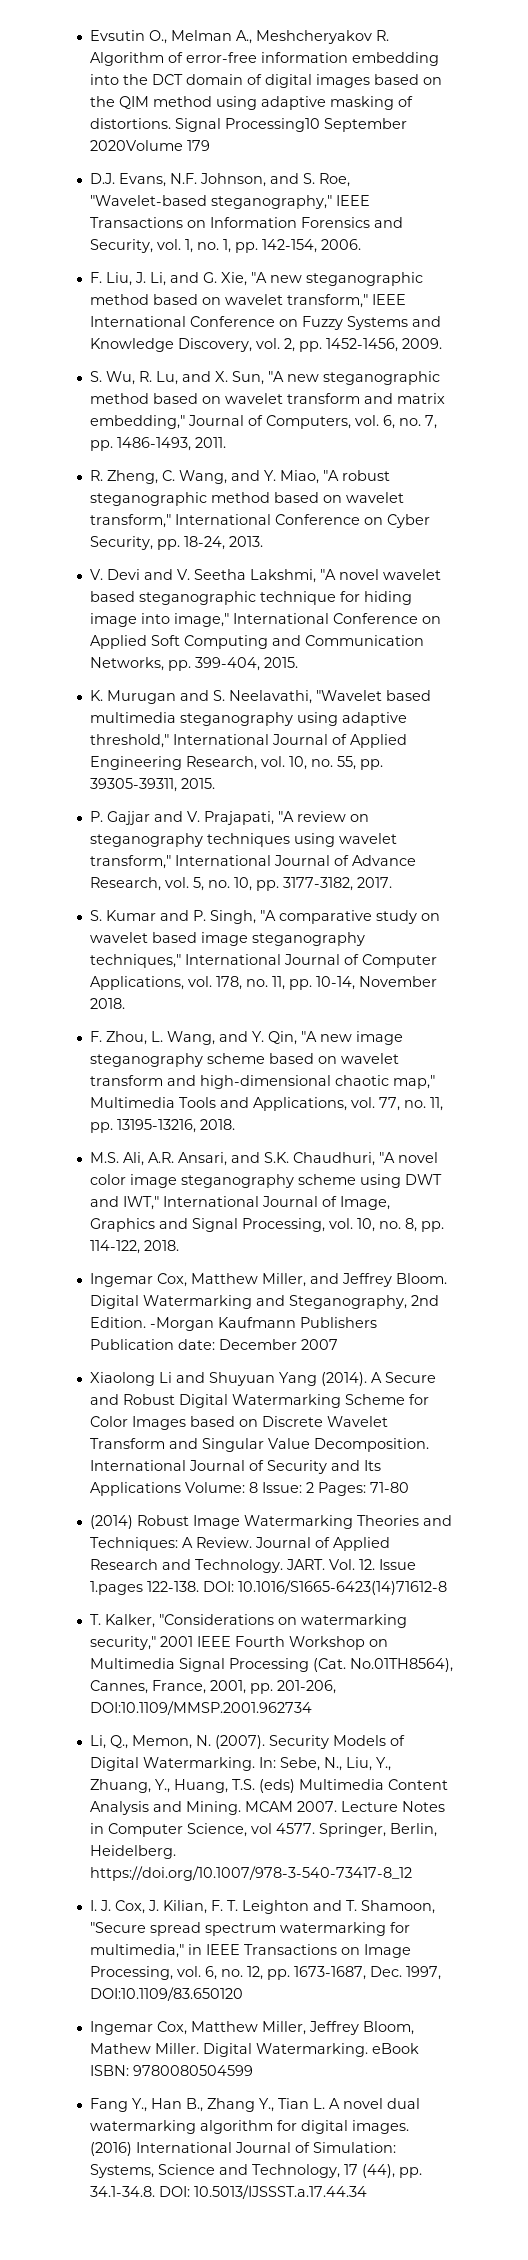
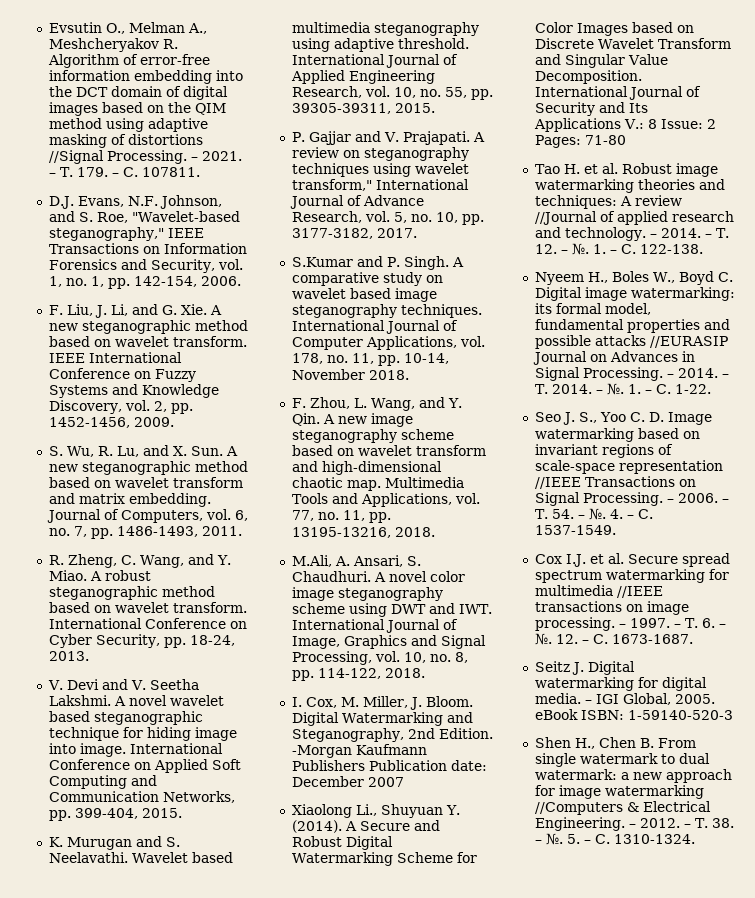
[89,118,407,132] [89,140,210,151] distortions. Signal Processing10 September 2020Volume 179 -> [127,134,203,145] [48,150,242,164] [48,167,200,177] distortions //Signal Processing. – 2021. – Т. 179. – С. 107811.
[220,272,423,286] [89,294,368,308] Xie, "A new steganographic method based on wavelet transform," -> [180,304,222,315] [48,320,248,334] [48,336,247,347] Xie. A new steganographic method based on wavelet transform.
[231,371,284,385] Sun, "A -> [190,446,238,456] Sun. A
[89,415,185,429] embedding," -> [128,493,211,507] embedding.
[279,470,339,484] Miao, "A -> [48,570,102,581] Miao. A
[89,514,171,528] transform," -> [172,602,247,613] transform.
[249,569,336,583] Lakshmi, "A -> [48,695,126,706] Lakshmi. A
[173,613,229,627] image," -> [79,743,126,757] image.
[228,690,382,704] Neelavathi, "Wavelet -> [48,852,188,863] Neelavathi. Wavelet
[89,734,169,748] threshold," -> [397,38,469,49] threshold.
[203,811,294,825] Prajapati, "A -> [402,131,485,145] Prajapati. A
[89,910,276,924] S. Kumar and P. Singh, "A -> [291,256,464,270] S.Kumar and P. Singh. A
[89,954,181,968] techniques," -> [400,304,482,318] techniques.
[267,1031,317,1045] Qin, "A -> [291,413,335,426] Qin. A
[392,1075,435,1089] map," -> [346,480,381,491] map.
[89,1152,395,1166] M.S. Ali, A.R. Ansari, and S.K. Chaudhuri, "A -> [291,555,421,567] [291,571,386,582] M.Ali, A. Ansari, S. Chaudhuri. A
[122,1196,159,1210] IWT," -> [458,604,492,614] IWT.
[89,1273,392,1287] Ingemar Cox, Matthew Miller, and Jeffrey -> [291,696,422,710] I. Cox, M. Miller, J.
[158,1372,317,1386] Li and Shuyuan Yang -> [355,804,460,818] Li., Shuyuan Y.
[184,1482,245,1493] Volume: -> [623,119,644,129] V.:
[89,1515,452,1529] [89,1537,390,1551] [89,1559,416,1573] [89,1580,447,1595] [89,1614,407,1628] [89,1636,388,1650] [89,1658,453,1672] [89,1680,336,1694] [89,1701,312,1715] [89,1735,405,1749] [89,1757,391,1771] [89,1779,448,1793] [89,1801,445,1815] [89,1823,437,1837] [89,1845,176,1859] [89,1866,412,1881] [89,1900,435,1914] [89,1922,410,1936] [89,1944,411,1958] [89,1966,441,1980] [89,1987,243,2001] [89,2021,414,2035] [89,2043,419,2057] [89,2065,253,2076] [89,2098,420,2112] [89,2120,409,2134] [89,2142,396,2156] [89,2164,422,2178] [89,2185,367,2199] (2014) Robust Image Watermarking Theories and Techniques: A Review. Journal of Applied Research and Technology. JART. Vol. 12. Issue 1.pages 122-138. DOI: 10.1016/S1665-6423(14)71612-8 // T. Kalker, "Considerations on watermarking security," 2001 IEEE Fourth Workshop on Multimedia Signal Processing (Cat. No.01TH8564), Cannes, France, 2001, pp. 201-206, DOI:10.1109/MMSP.2001.962734 // Li, Q., Memon, N. (2007). Security Models of Digital Watermarking. In: Sebe, N., Liu, Y., Zhuang, Y., Huang, T.S. (eds) Multimedia Content Analysis and Mining. MCAM 2007. Lecture Notes in Computer Science, vol 4577. Springer, Berlin, Heidelberg. https://doi.org/10.1007/978-3-540-73417-8_12 // I. J. Cox, J. Kilian, F. T. Leighton and T. Shamoon, "Secure spread spectrum watermarking for multimedia," in IEEE Transactions on Image Processing, vol. 6, no. 12, pp. 1673-1687, Dec. 1997, DOI:10.1109/83.650120 // Ingemar Cox, Matthew Miller, Jeffrey Bloom, Mathew Miller. Digital Watermarking. eBook ISBN: 9780080504599 // Fang Y., Han B., Zhang Y., Tian L. A novel dual watermarking algorithm for digital images. (2016) International Journal of Simulation: Systems, Science and Technology, 17 (44), pp. 34.1-34.8. DOI: 10.5013/IJSSST.a.17.44.34 -> [534,163,718,177] [534,179,725,193] [534,195,682,209] [534,211,734,225] [534,227,729,241] [534,243,703,255] [534,271,733,285] [534,287,735,301] [534,303,651,315] [534,319,730,333] [534,335,728,349] [532,351,695,365] [534,367,729,381] [534,383,711,395] [534,412,712,425] [534,428,700,442] [534,444,673,458] [534,460,723,474] [534,476,696,489] [534,492,729,506] [534,508,653,520] [534,525,616,535] [534,553,730,567] [534,569,729,583] [534,585,663,598] [534,601,689,615] [534,617,726,631] [534,633,693,645] [534,661,635,675] [534,677,707,691] [534,693,715,705] [534,709,733,720] [534,737,696,749] [534,753,710,767] [534,769,732,783] [534,785,704,799] [534,801,711,815] [534,817,734,831] [534,833,695,845] Tao H. et al. Robust image watermarking theories and techniques: A review //Journal of applied research and technology. – 2014. – Т. 12. – №. 1. – С. 122-138. // Nyeem H., Boles W., Boyd C. Digital image watermarking: its formal model, fundamental properties and possible attacks //EURASIP Journal on Advances in Signal Processing. – 2014. – Т. 2014. – №. 1. – С. 1-22. // Seo J. S., Yoo C. D. Image watermarking based on invariant regions of scale-space representation //IEEE Transactions on Signal Processing. – 2006. – Т. 54. – №. 4. – С. 1537-1549. // Cox I.J. et al. Secure spread spectrum watermarking for multimedia //IEEE transactions on image processing. – 1997. – Т. 6. – №. 12. – С. 1673-1687. // Seitz J. Digital watermarking for digital media. – IGI Global, 2005. eBook ISBN: 1-59140-520-3 // Shen H., Chen B. From single watermark to dual watermark: a new approach for image watermarking //Computers & Electrical Engineering. – 2012. – Т. 38. – №. 5. – С. 1310-1324.

